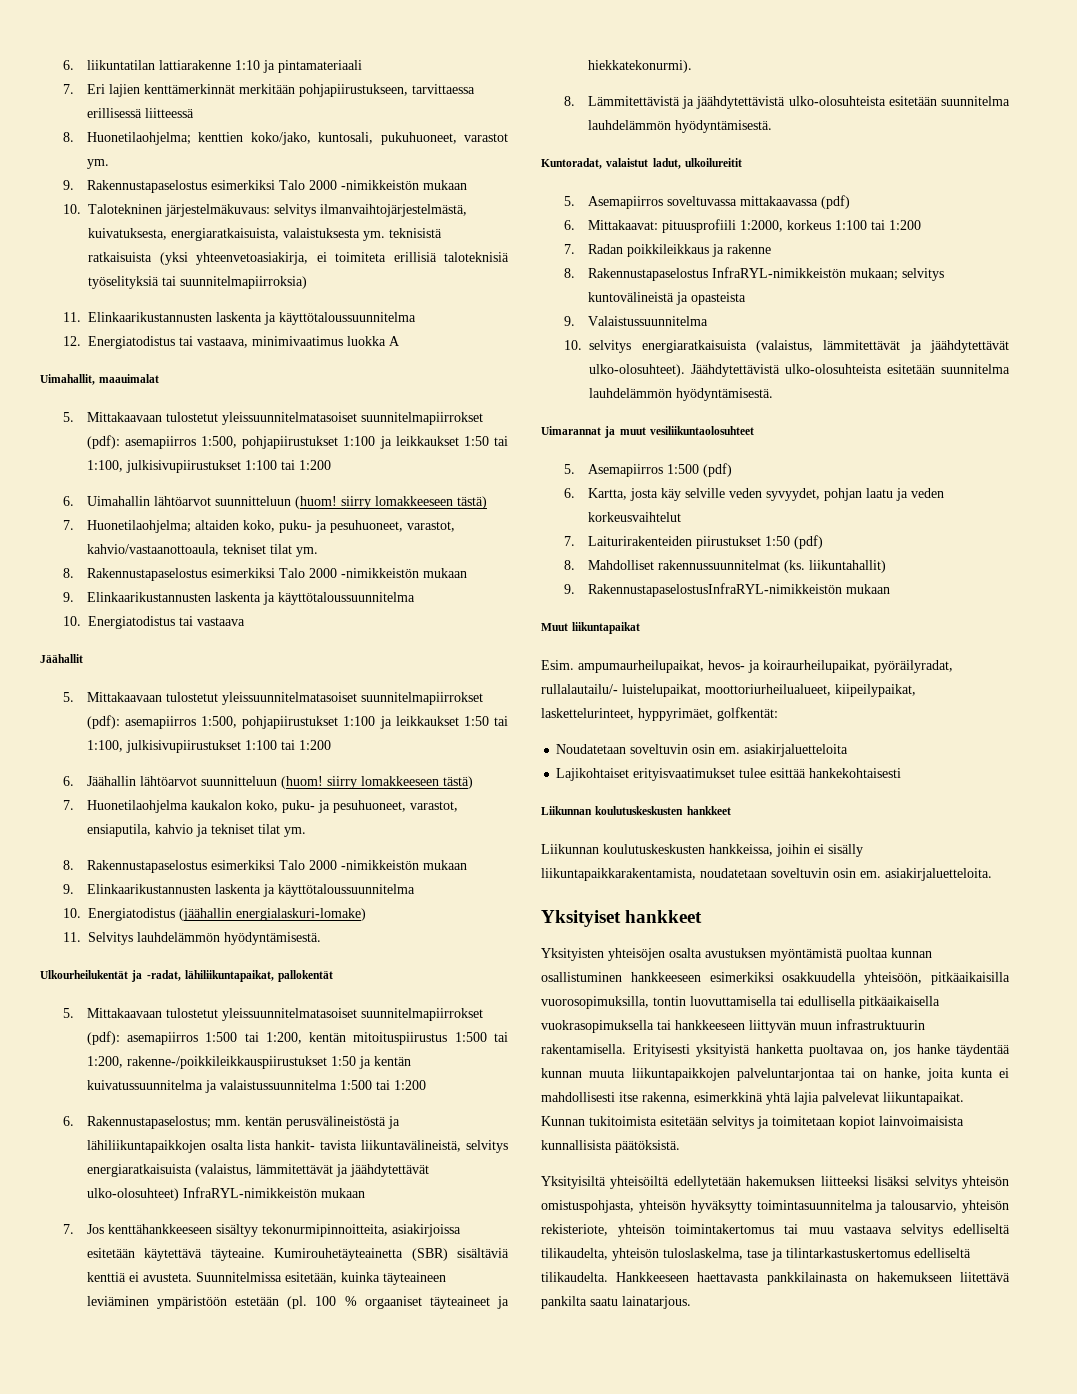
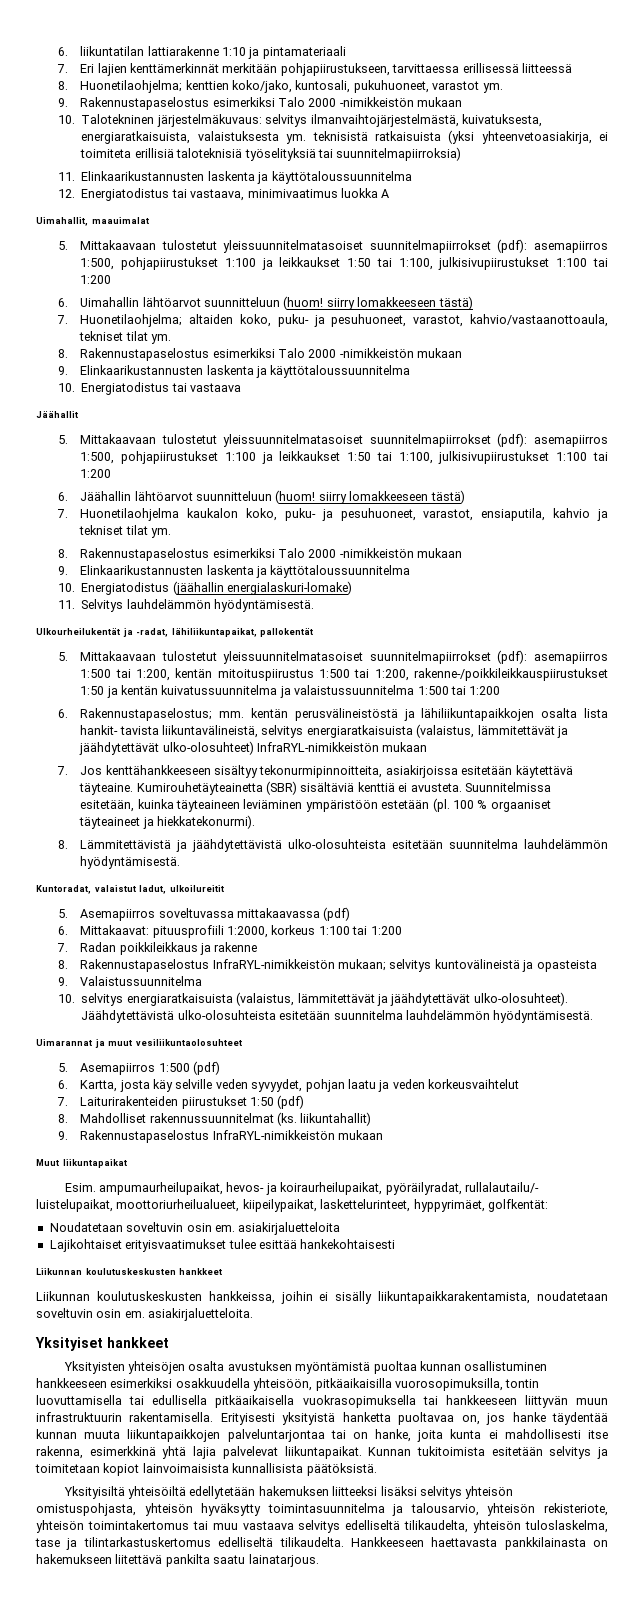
[587,583,842,597] RakennustapaselostusInfraRYL-nimikkeistön -> [80,1130,335,1143] Rakennustapaselostus InfraRYL-nimikkeistön

